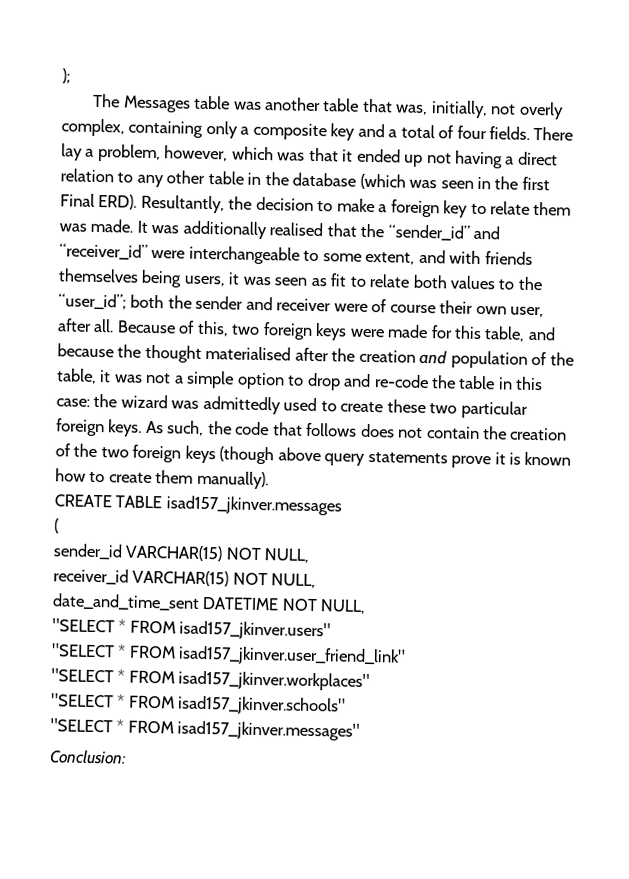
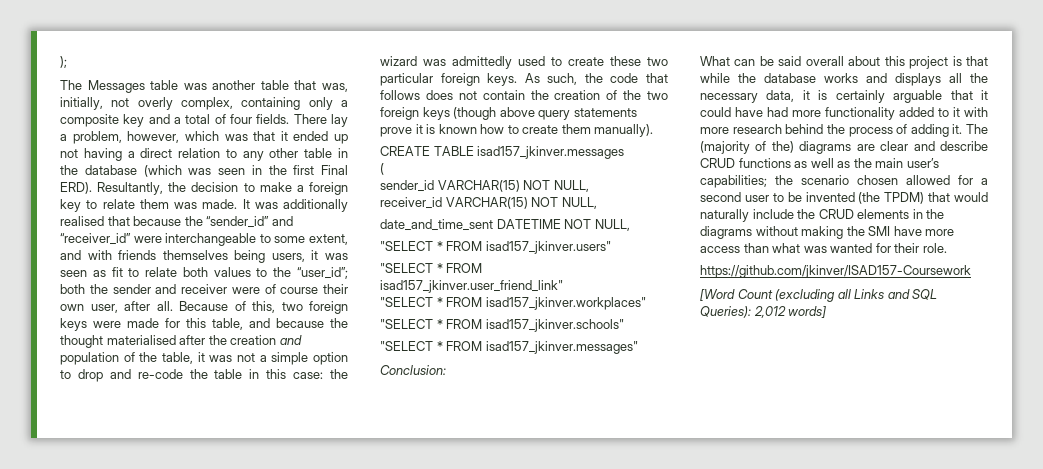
(357, 230) none -> [133,216,182,226] because
(126, 757) none -> [700,56,988,69] [700,73,988,86] [700,90,988,103] [700,107,988,120] [700,124,988,137] [700,141,988,154] [700,158,939,168] [700,175,988,188] [700,192,988,204] [700,209,945,222] [700,226,955,239] [700,243,947,253] [700,265,971,278] [700,289,938,302] [700,306,827,318] // What can be said overall about this project is that while the database works and displays all the necessary data, it is certainly arguable that it could have had more functionality added to it with more research behind the process of adding it. The (majority of the) diagrams are clear and describe CRUD functions as well as the main user’s capabilities; the scenario chosen allowed for a second user to be invented (the TPDM) that would naturally include the CRUD elements in the diagrams without making the SMI have more access than what was wanted for their role. // https://github.com/jkinver/ISAD157-Coursework // [Word Count (excluding all Links and SQL Queries): 2,012 words]

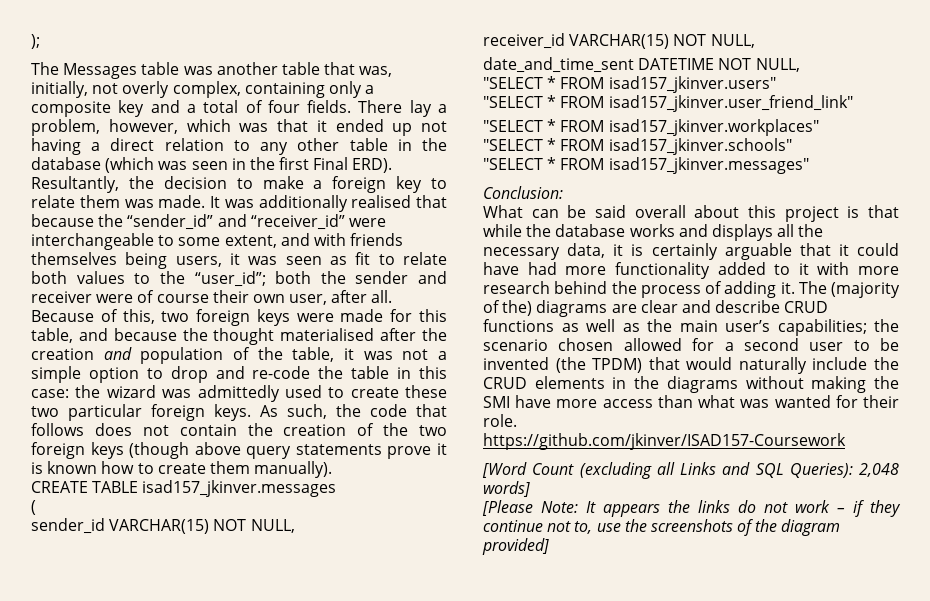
[753,306,786,318] 2,012 -> [859,463,899,477] 2,048
(827, 312) none -> [482,500,901,517] [483,519,841,536] [482,538,549,555] // [Please Note: It appears the links do not work – if they continue not to, use the screenshots of the diagram provided]

